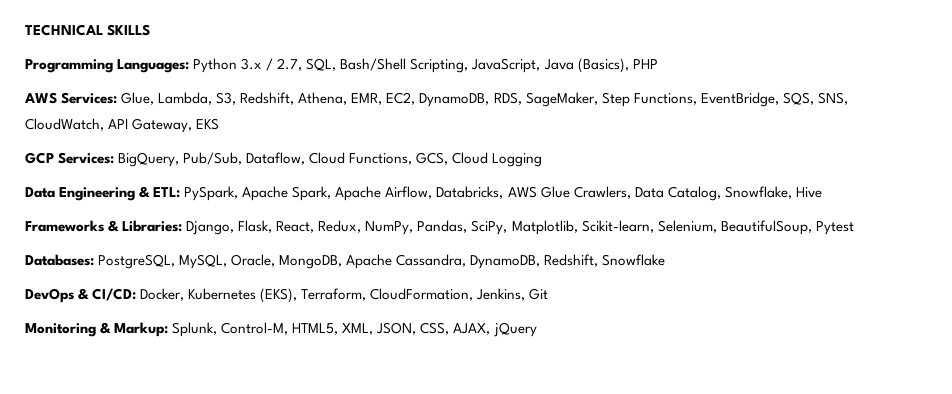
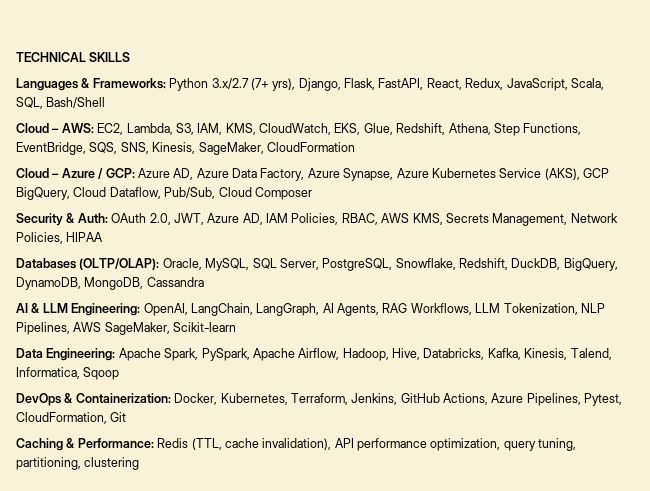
[25,58,658,73] [24,92,598,107] Programming Languages: Python 3.x / 2.7, SQL, Bash/Shell Scripting, JavaScript, Java (Basics), PHP // AWS Services: Glue, Lambda, S3, Redshift, Athena, EMR, EC2, DynamoDB, RDS, SageMaker, -> [16,78,604,91] [16,97,106,109] [16,123,491,135] Languages & Frameworks: Python 3.x/2.7 (7+ yrs), Django, Flask, FastAPI, React, Redux, JavaScript, Scala, SQL, Bash/Shell // Cloud – AWS: EC2, Lambda, S3, IAM, KMS, CloudWatch, EKS, Glue, Redshift, Athena,
[25,118,220,133] [25,152,543,167] [25,186,822,201] [25,220,854,235] [25,254,666,269] [25,288,549,303] [25,322,537,337] CloudWatch, API Gateway, EKS // GCP Services: BigQuery, Pub/Sub, Dataflow, Cloud Functions, GCS, Cloud Logging // Data Engineering & ETL: PySpark, Apache Spark, Apache Airflow, Databricks, AWS Glue Crawlers, Data Catalog, Snowflake, Hive // Frameworks & Libraries: Django, Flask, React, Redux, NumPy, Pandas, SciPy, Matplotlib, Scikit-learn, Selenium, BeautifulSoup, Pytest // Databases: PostgreSQL, MySQL, Oracle, MongoDB, Apache Cassandra, DynamoDB, Redshift, Snowflake // DevOps & CI/CD: Docker, Kubernetes (EKS), Terraform, CloudFormation, Jenkins, Git // Monitoring & Markup: Splunk, Control-M, HTML5, XML, JSON, CSS, AJAX, jQuery -> [152,142,355,155] [16,168,609,181] [16,187,312,200] [16,213,618,226] [16,232,104,244] [16,258,618,271] [16,277,204,290] [16,303,605,316] [16,322,237,335] [16,348,612,361] [16,367,120,380] [16,393,623,406] [16,412,127,424] [16,438,577,451] [16,457,140,470] Kinesis, SageMaker, CloudFormation // Cloud – Azure / GCP: Azure AD, Azure Data Factory, Azure Synapse, Azure Kubernetes Service (AKS), GCP BigQuery, Cloud Dataflow, Pub/Sub, Cloud Composer // Security & Auth: OAuth 2.0, JWT, Azure AD, IAM Policies, RBAC, AWS KMS, Secrets Management, Network Policies, HIPAA // Databases (OLTP/OLAP): Oracle, MySQL, SQL Server, PostgreSQL, Snowflake, Redshift, DuckDB, BigQuery, DynamoDB, MongoDB, Cassandra // AI & LLM Engineering: OpenAI, LangChain, LangGraph, AI Agents, RAG Workflows, LLM Tokenization, NLP Pipelines, AWS SageMaker, Scikit-learn // Data Engineering: Apache Spark, PySpark, Apache Airflow, Hadoop, Hive, Databricks, Kafka, Kinesis, Talend, Informatica, Sqoop // DevOps & Containerization: Docker, Kubernetes, Terraform, Jenkins, GitHub Actions, Azure Pipelines, Pytest, CloudFormation, Git // Caching & Performance: Redis (TTL, cache invalidation), API performance optimization, query tuning, partitioning, clustering

